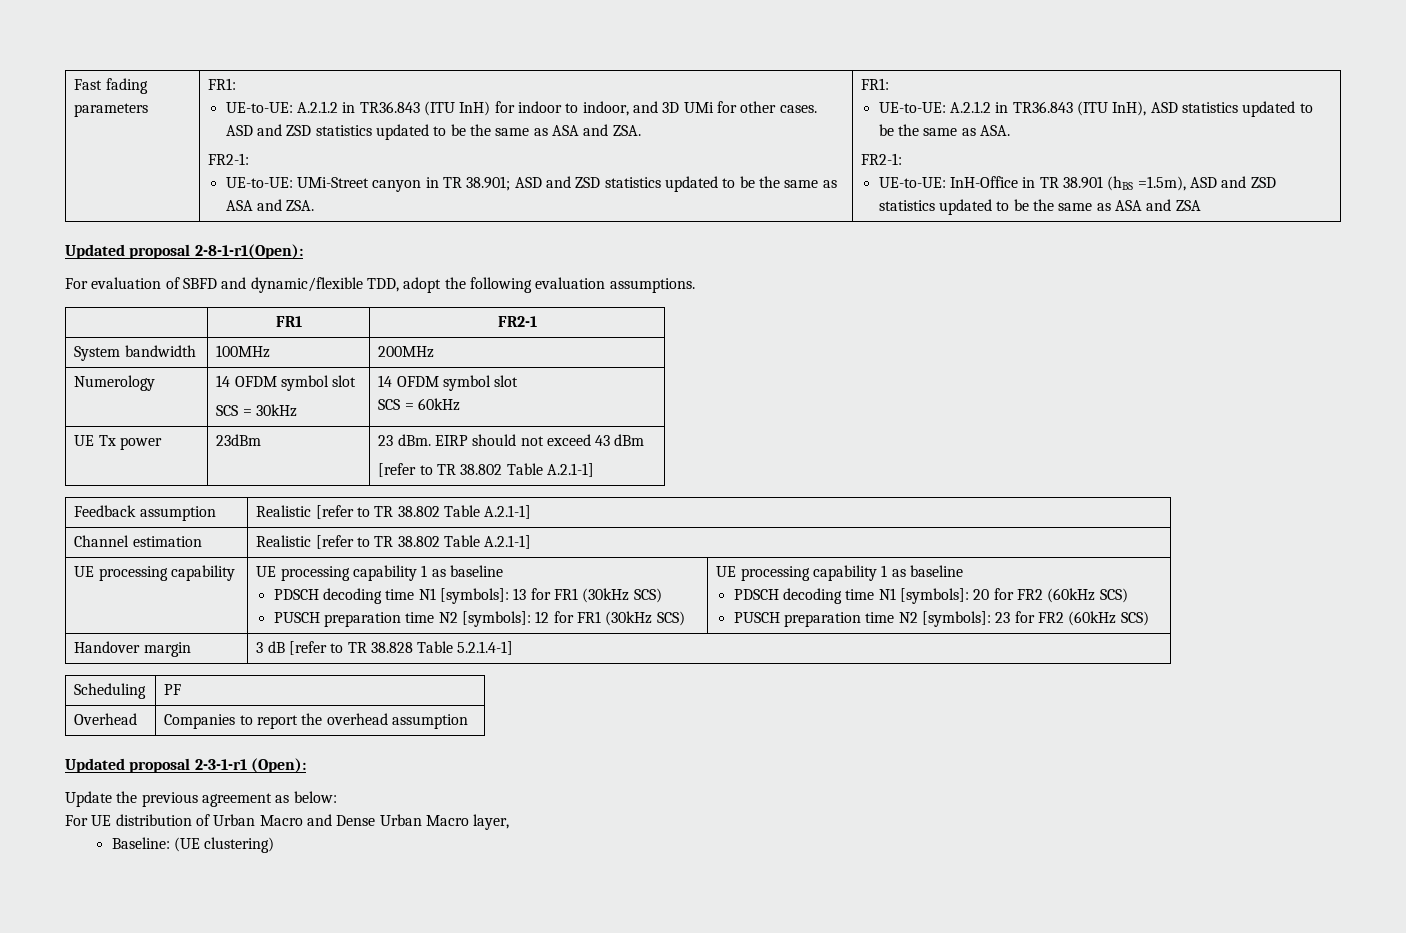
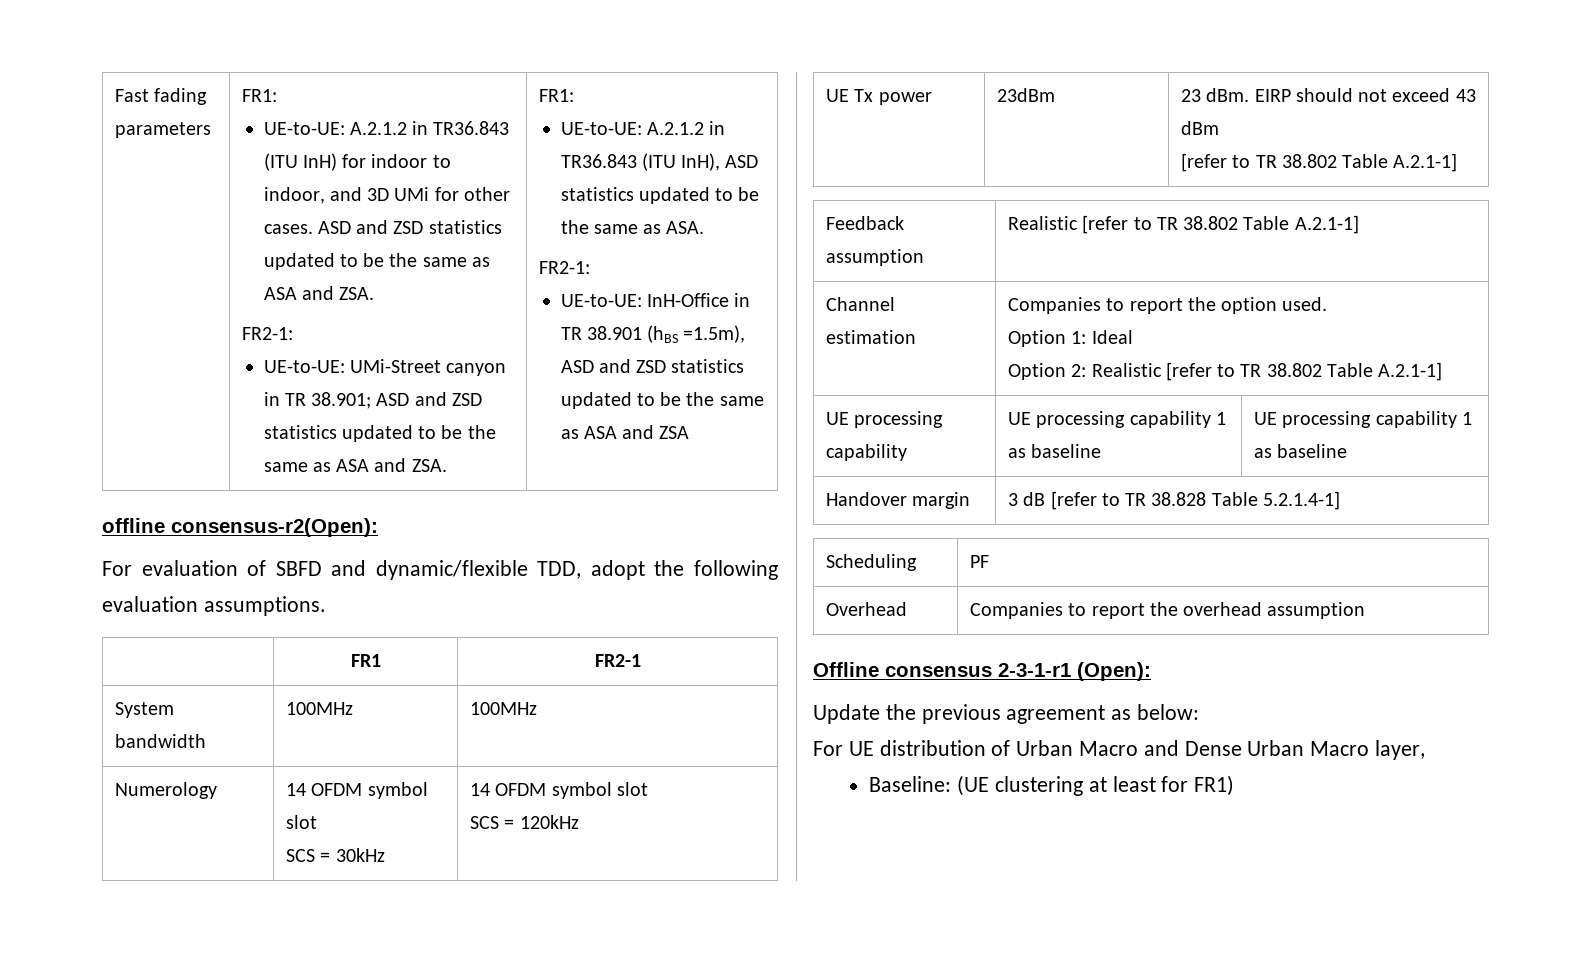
[65,244,303,259] Updated proposal 2-8-1-r1(Open): -> [102,518,378,537] offline consensus-r2(Open):
[378,346,435,358] 200MHz -> [470,702,538,715] 100MHz
[417,398,460,411] 60kHz -> [519,815,579,829] 120kHz
(202, 541) none -> [1008,297,1328,314] [1008,330,1133,347] [1008,363,1087,380] Companies to report the option used. // Option 1: Ideal // Option 2:
[273,588,662,604] [273,611,685,627] [716,565,963,581] [733,588,1128,604] [733,611,1149,627] // PDSCH decoding time N1 [symbols]: 13 for FR1 (30kHz SCS) // PUSCH preparation time N2 [symbols]: 12 for FR1 (30kHz SCS) | UE processing capability 1 as baseline // PDSCH decoding time N1 [symbols]: 20 for FR2 (60kHz SCS) // PUSCH preparation time N2 [symbols]: 23 for FR2 (60kHz SCS) -> [1254,411,1472,428] [1254,444,1348,458] | UE processing capability 1 as baseline
[65,758,191,773] Updated proposal -> [813,662,992,677] Offline consensus
[204,837,275,853] clustering) -> [995,775,1235,796] clustering at least for FR1)

